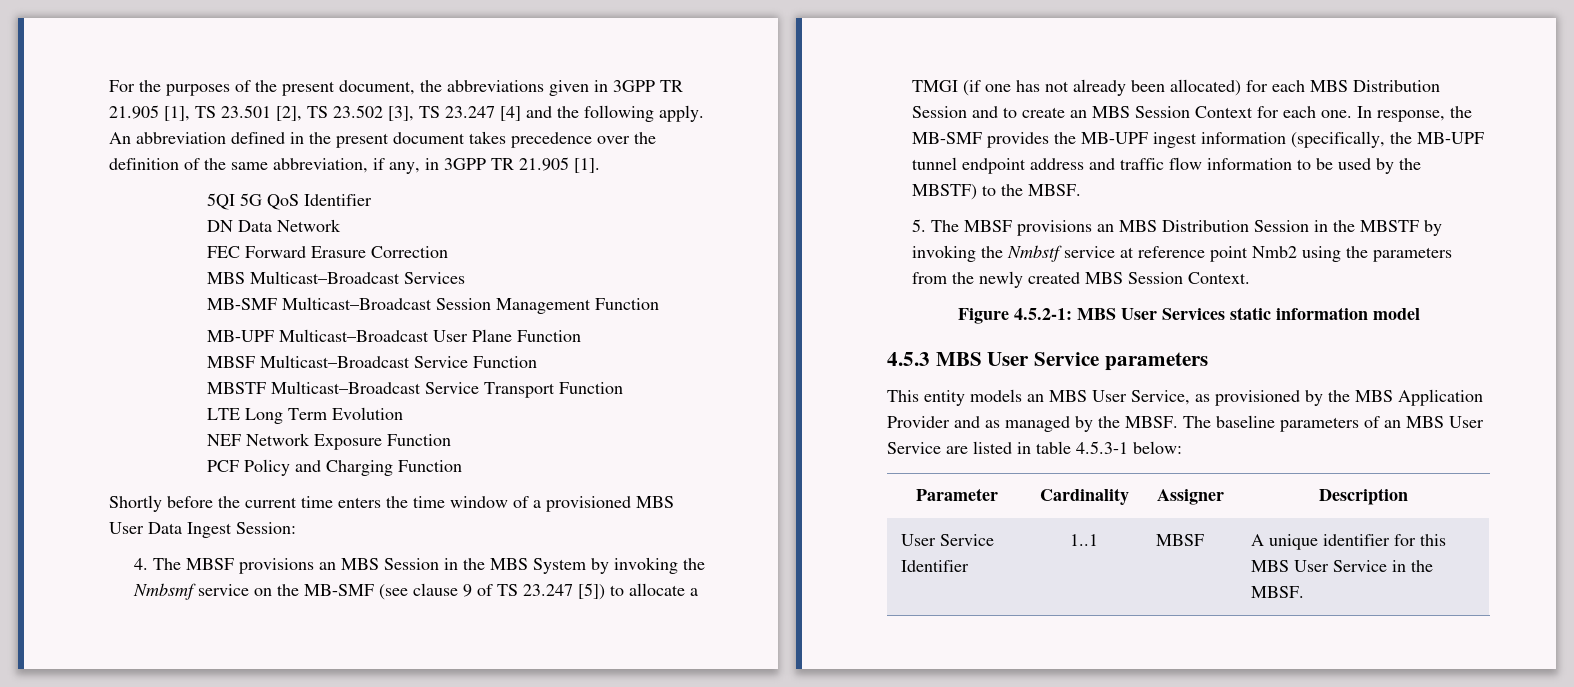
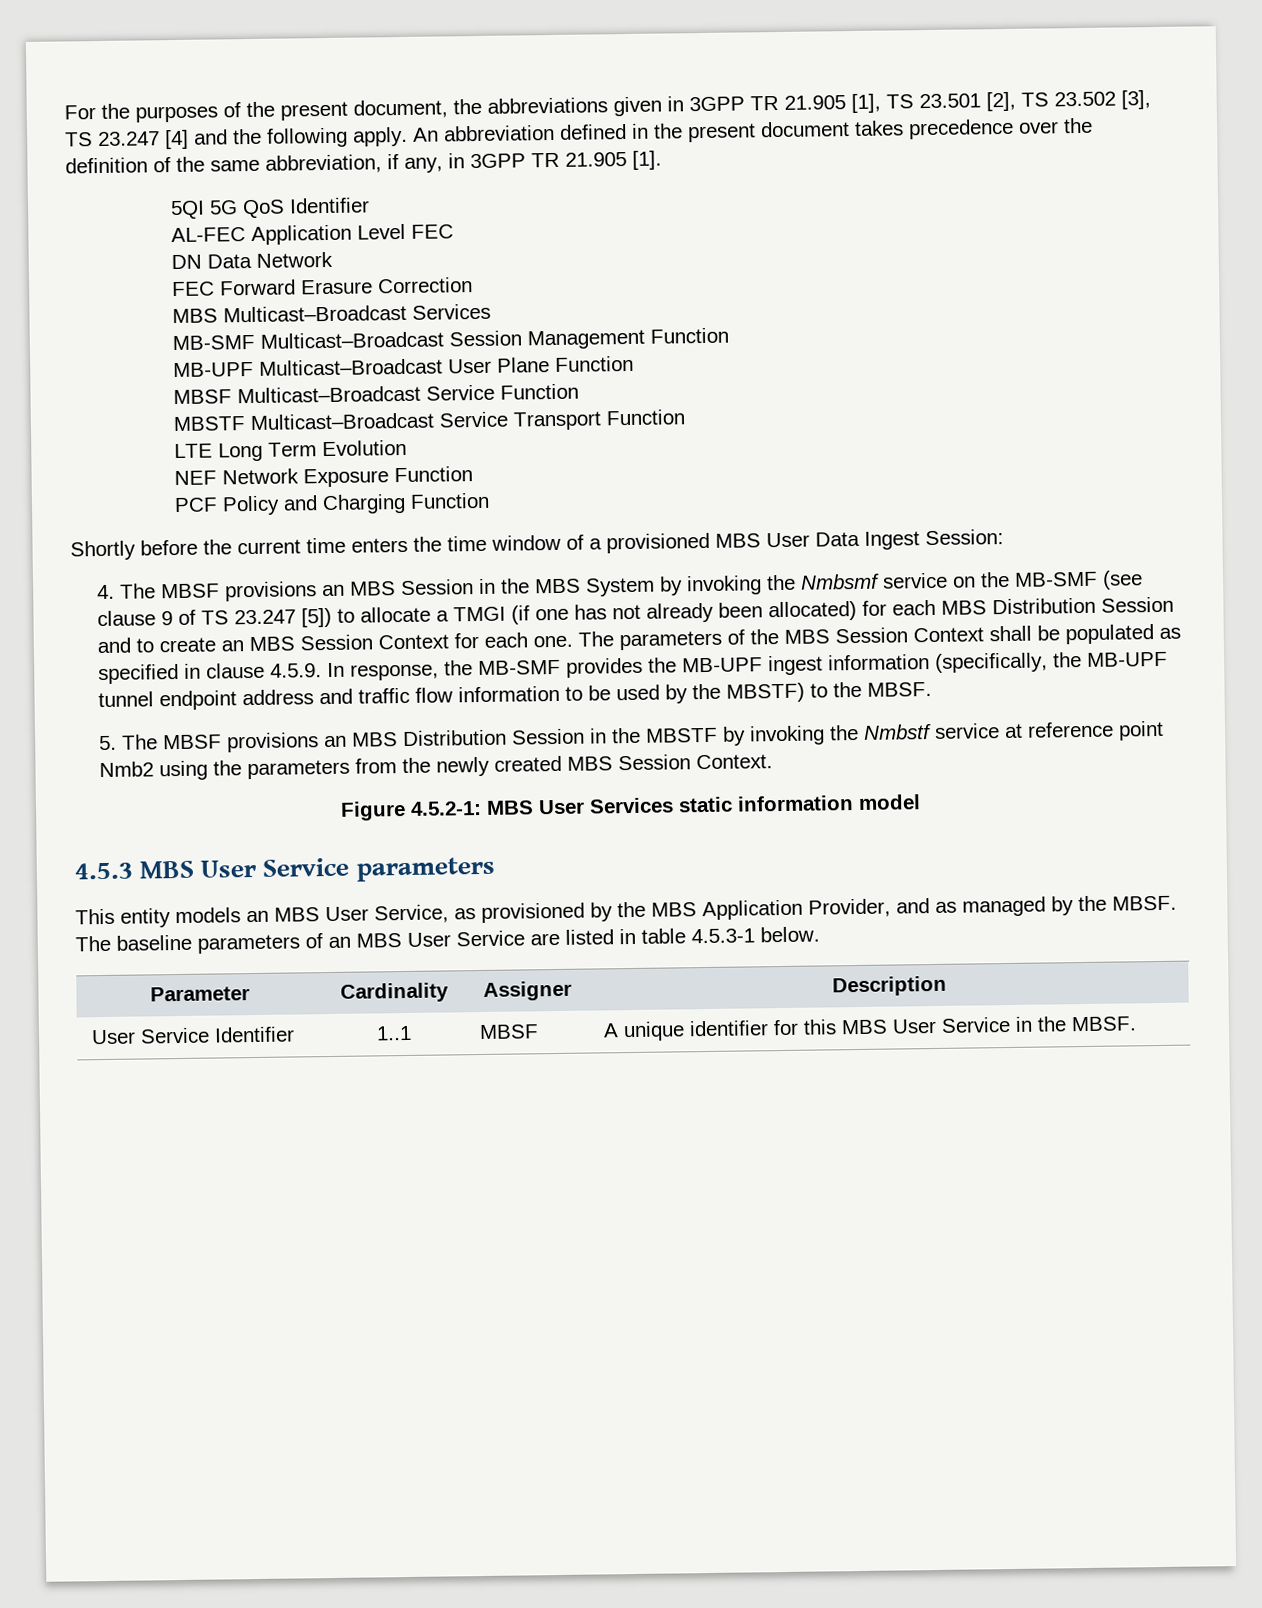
(372, 200) none -> [171,223,455,245] // AL-FEC Application Level FEC
(1352, 114) none -> [578,624,1182,651] [98,662,323,685] The parameters of the MBS Session Context shall be populated as specified in clause 4.5.9.
[887,416,950,428] Provider -> [808,898,891,918] Provider,
[1133,441,1182,454] below: -> [760,926,820,943] below.

